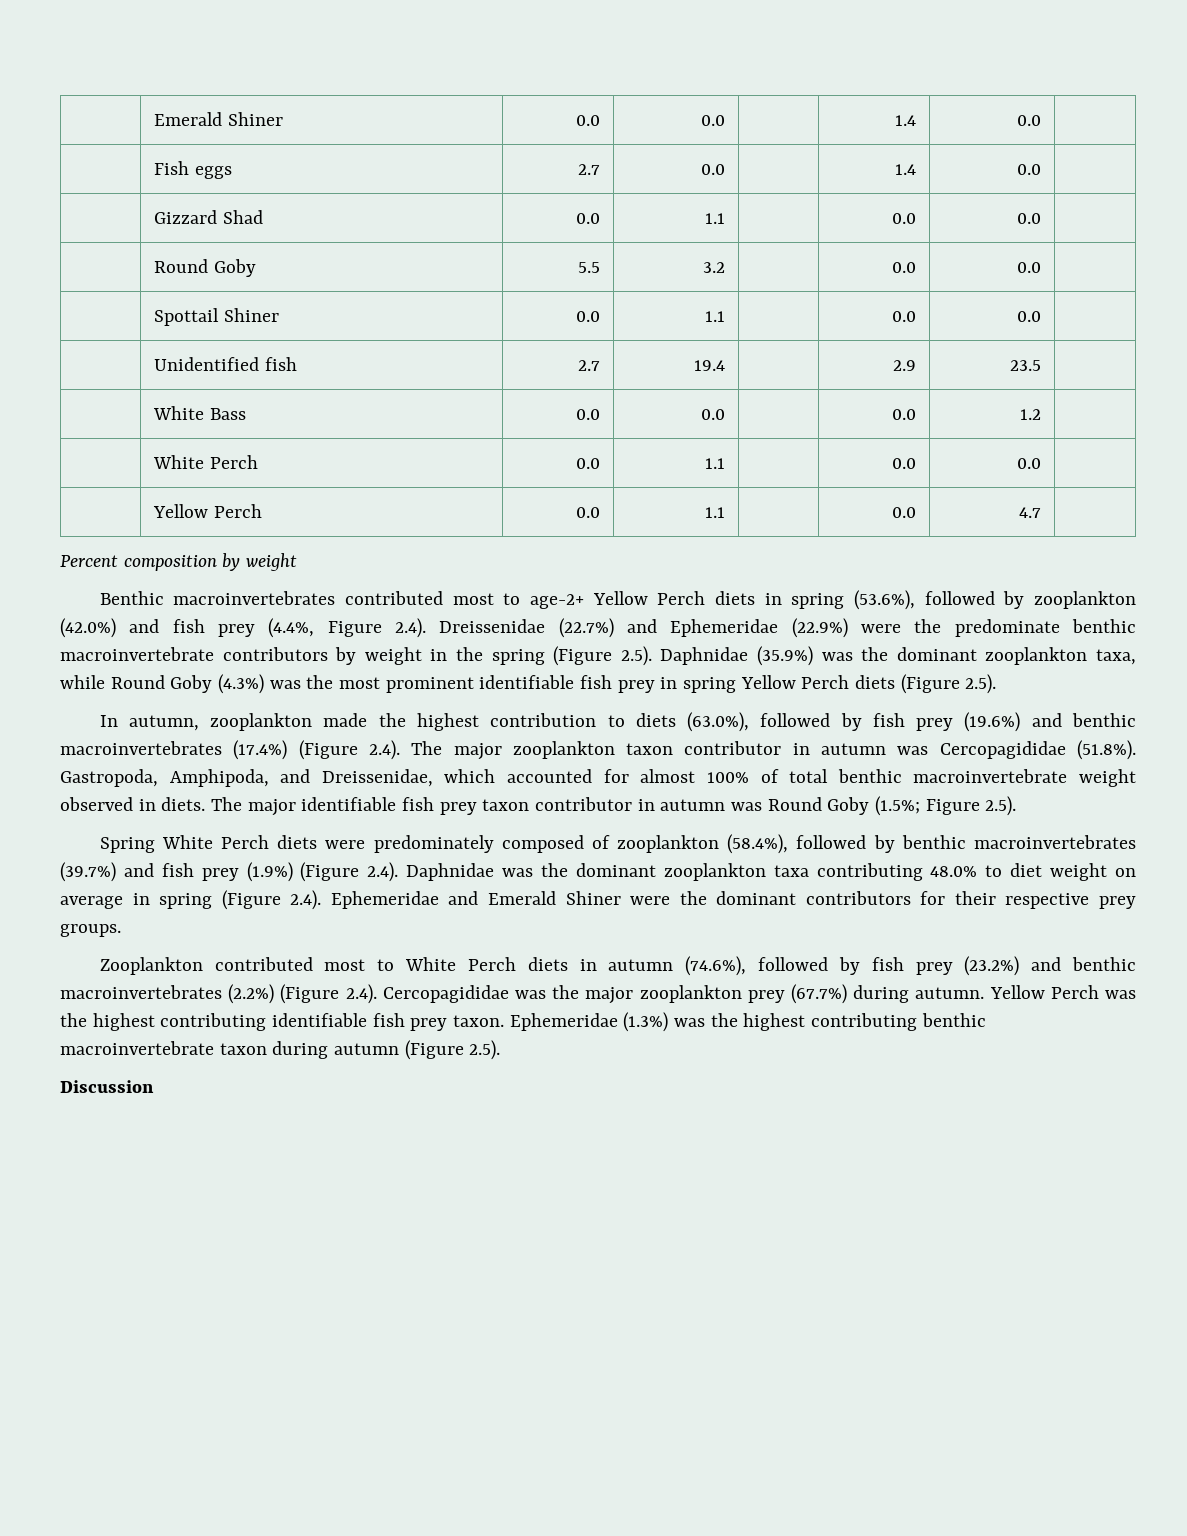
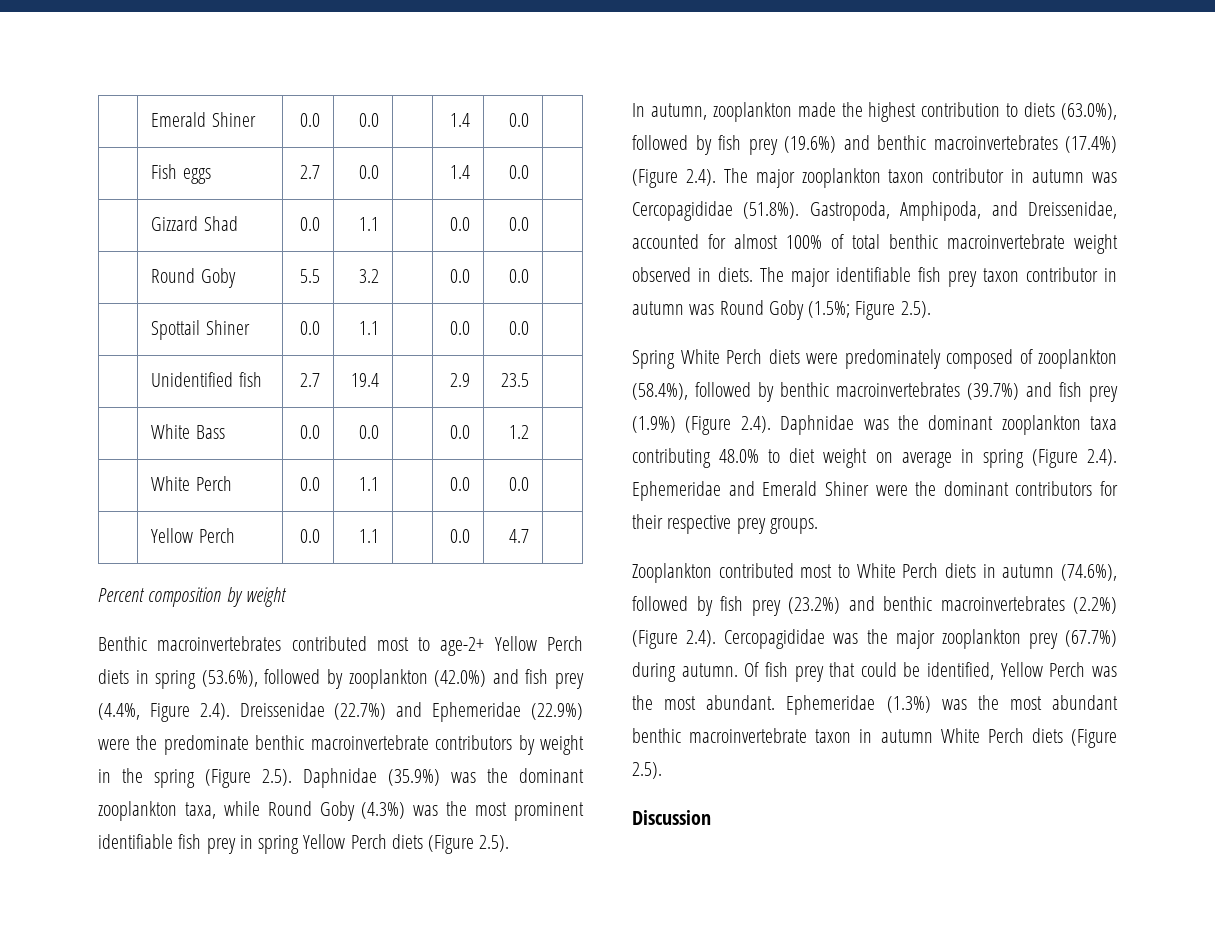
[444,769,496,783] which -> (1117, 210) none
[989,985,1137,999] [60,1013,505,1031] Yellow Perch was the highest contributing identifiable fish prey taxon. -> [744,662,1117,682] [632,695,776,710] Of fish prey that could be identified, Yellow Perch was the most abundant.
[743,1013,918,1031] highest contributing -> [1009,695,1118,710] most abundant
[272,1041,400,1059] during autumn -> [859,728,1063,743] in autumn White Perch diets

